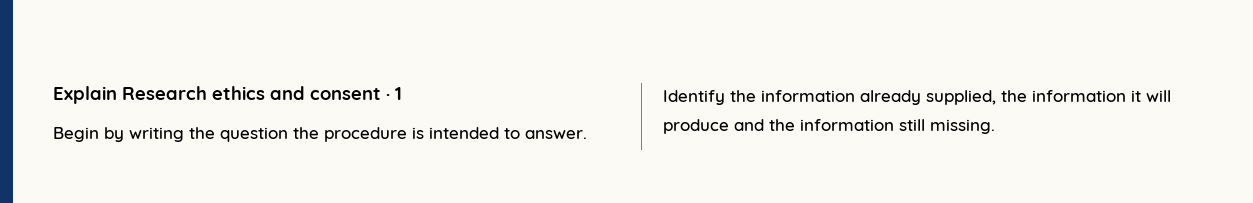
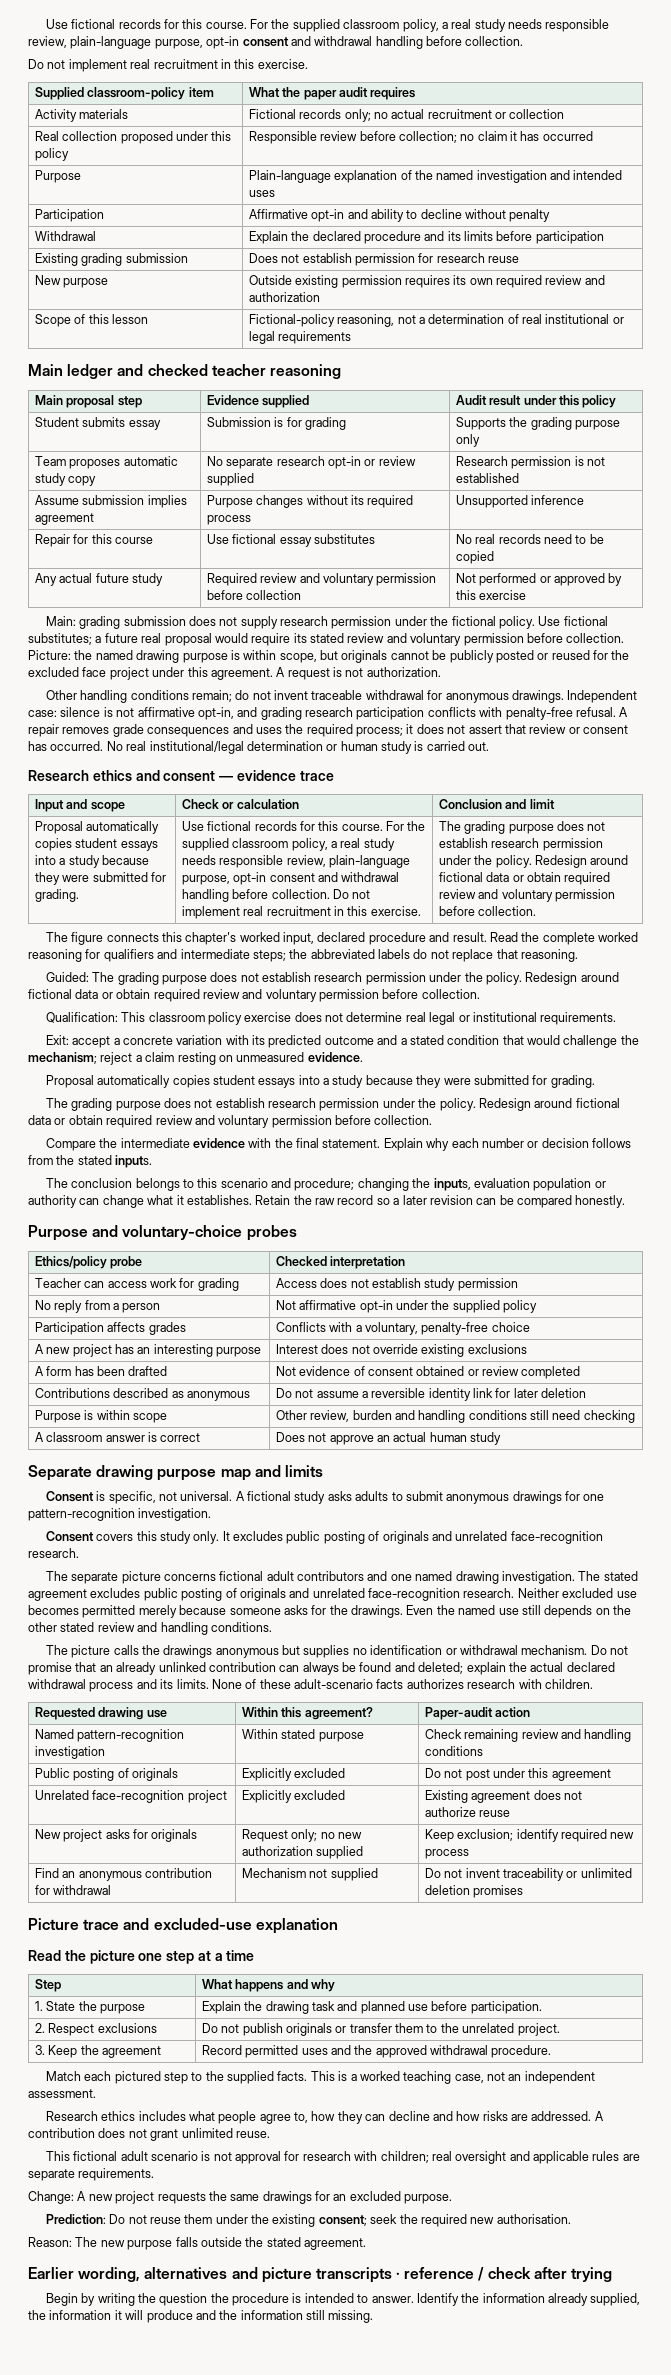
[53,86,402,104] Explain Research ethics and consent · 1 -> [45,19,610,32] [28,36,524,49] [28,59,308,72] [34,87,214,100] [248,87,416,100] [34,109,129,122] [248,109,565,122] [34,131,232,144] [34,148,69,161] [248,131,593,144] [34,170,81,183] [248,170,623,183] [248,190,275,197] [34,209,104,222] [248,209,551,222] [34,231,96,241] [248,231,604,244] [34,253,188,266] [248,253,520,266] [34,275,109,288] [248,275,605,288] [248,292,320,302] [34,314,148,327] [248,314,624,327] [248,331,352,344] [28,364,341,379] [34,395,142,408] [206,395,310,408] [455,395,617,408] [34,417,161,430] [206,417,346,430] [455,417,620,430] [455,434,480,447] [34,456,178,469] [34,473,97,486] [206,456,416,469] [206,473,254,486] [455,456,605,469] [455,473,519,483] [34,495,187,508] [34,513,94,525] [206,495,414,508] [206,515,251,525] [455,495,585,508] [34,534,153,547] [206,534,375,547] [455,534,604,544] [455,551,494,564] [34,573,163,586] [206,573,437,586] [206,590,302,600] [455,573,623,586] [455,590,527,600] [45,616,608,629] [28,633,625,646] [28,650,630,663] [28,667,441,680] [45,690,638,703] [28,707,629,720] [28,724,628,737] [28,741,490,754] [28,770,334,781] [34,799,125,812] [181,799,299,809] [438,799,555,810] [34,821,160,834] [34,838,158,851] [34,855,149,868] [34,872,166,885] [34,889,79,902] [181,821,426,831] [181,838,395,851] [181,855,410,868] [181,872,400,885] [181,889,371,902] [181,906,421,919] [438,821,606,834] [438,838,603,851] [438,855,629,868] [438,872,611,885] [438,889,615,902] [438,906,537,916] [45,932,639,945] [28,949,578,962] [45,972,619,985] [28,989,480,1002] [45,1012,617,1025] [45,1035,639,1048] [28,1052,363,1065] [45,1075,595,1088] [45,1098,620,1111] [28,1115,433,1128] [45,1138,632,1151] [28,1155,153,1168] [45,1178,606,1191] [28,1195,626,1208] [28,1225,297,1241] [34,1256,143,1269] [275,1256,406,1269] [34,1278,239,1291] [275,1278,518,1291] [34,1300,161,1313] [275,1300,538,1313] [34,1322,186,1335] [275,1322,530,1335] [34,1344,262,1357] [275,1344,527,1357] [34,1366,168,1376] [275,1366,581,1379] [34,1388,250,1401] [275,1388,587,1401] [34,1410,167,1423] [275,1410,635,1423] [34,1432,201,1442] [275,1432,502,1445] [28,1465,323,1481] [45,1491,605,1504] [28,1508,212,1521] [45,1531,603,1544] [28,1548,79,1558] [45,1571,638,1584] [28,1588,637,1601] [28,1605,631,1618] [28,1622,272,1635] [45,1645,629,1658] [28,1662,615,1675] [28,1679,593,1692] [34,1707,167,1720] [241,1707,373,1720] [424,1707,531,1720] [34,1729,185,1742] [34,1746,105,1759] [241,1729,364,1742] [424,1729,632,1742] [424,1746,483,1756] [34,1768,178,1781] [241,1768,346,1781] [424,1768,611,1781] [34,1790,227,1803] [241,1790,346,1803] [424,1790,582,1803] [424,1807,511,1817] [34,1829,198,1842] [241,1829,362,1842] [241,1846,364,1859] [424,1829,635,1842] [424,1849,469,1859] [34,1868,212,1881] [34,1885,112,1895] [241,1868,378,1881] [424,1868,632,1881] [424,1885,524,1898] [28,1918,338,1934] [28,1950,255,1964] [34,1979,61,1992] [201,1979,335,1992] [34,2001,145,2014] [201,2001,542,2014] [34,2023,157,2036] [201,2023,560,2036] [34,2045,161,2058] [201,2045,552,2058] [45,2071,595,2084] [28,2089,96,2098] [45,2111,604,2124] [28,2128,270,2141] [45,2151,640,2164] [28,2168,155,2181] [28,2191,453,2204] [45,2214,571,2227] [28,2237,366,2250] [28,2267,613,2283] Use fictional records for this course. For the supplied classroom policy, a real study needs responsible review, plain-language purpose, opt-in consent and withdrawal handling before collection. // Do not implement real recruitment in this exercise. // Supplied classroom-policy item | What the paper audit requires // Activity materials | Fictional records only; no actual recruitment or collection // Real collection proposed under this policy | Responsible review before collection; no claim it has occurred // Purpose | Plain-language explanation of the named investigation and intended uses // Participation | Affirmative opt-in and ability to decline without penalty // Withdrawal | Explain the declared procedure and its limits before participation // Existing grading submission | Does not establish permission for research reuse // New purpose | Outside existing permission requires its own required review and authorization // Scope of this lesson | Fictional-policy reasoning, not a determination of real institutional or legal requirements // Main ledger and checked teacher reasoning // Main proposal step | Evidence supplied | Audit result under this policy // Student submits essay | Submission is for grading | Supports the grading purpose only // Team proposes automatic study copy | No separate research opt-in or review supplied | Research permission is not established // Assume submission implies agreement | Purpose changes without its required process | Unsupported inference // Repair for this course | Use fictional essay substitutes | No real records need to be copied // Any actual future study | Required review and voluntary permission before collection | Not performed or approved by this exercise // Main: grading submission does not supply research permission under the fictional policy. Use fictional substitutes; a future real proposal would require its stated review and voluntary permission before collection. Picture: the named drawing purpose is within scope, but originals cannot be publicly posted or reused for the excluded face project under this agreement. A request is not authorization. // Other handling conditions remain; do not invent traceable withdrawal for anonymous drawings. Independent case: silence is not affirmative opt-in, and grading research participation conflicts with penalty-free refusal. A repair removes grade consequences and uses the required process; it does not assert that review or consent has occurred. No real institutional/legal determination or human study is carried out. // Research ethics and consent — evidence trace // Input and scope | Check or calculation | Conclusion and limit // Proposal automatically copies student essays into a study because they were submitted for grading. | Use fictional records for this course. For the supplied classroom policy, a real study needs responsible review, plain-language purpose, opt-in consent and withdrawal handling before collection. Do not implement real recruitment in this exercise. | The grading purpose does not establish research permission under the policy. Redesign around fictional data or obtain required review and voluntary permission before collection. // The figure connects this chapter's worked input, declared procedure and result. Read the complete worked reasoning for qualifiers and intermediate steps; the abbreviated labels do not replace that reasoning. // Guided: The grading purpose does not establish research permission under the policy. Redesign around fictional data or obtain required review and voluntary permission before collection. // Qualification: This classroom policy exercise does not determine real legal or institutional requirements. // Exit: accept a concrete variation with its predicted outcome and a stated condition that would challenge the mechanism; reject a claim resting on unmeasured evidence. // Proposal automatically copies student essays into a study because they were submitted for grading. // The grading purpose does not establish research permission under the policy. Redesign around fictional data or obtain required review and voluntary permission before collection. // Compare the intermediate evidence with the final statement. Explain why each number or decision follows from the stated inputs. // The conclusion belongs to this scenario and procedure; changing the inputs, evaluation population or authority can change what it establishes. Retain the raw record so a later revision can be compared honestly. // Purpose and voluntary-choice probes // Ethics/policy probe | Checked interpretation // Teacher can access work for grading | Access does not establish study permission // No reply from a person | Not affirmative opt-in under the supplied policy // Participation affects grades | Conflicts with a voluntary, penalty-free choice // A new project has an interesting purpose | Interest does not override existing exclusions // A form has been drafted | Not evidence of consent obtained or review completed // Contributions described as anonymous | Do not assume a reversible identity link for later deletion // Purpose is within scope | Other review, burden and handling conditions still need checking // A classroom answer is correct | Does not approve an actual human study // Separate drawing purpose map and limits // Consent is specific, not universal. A fictional study asks adults to submit anonymous drawings for one pattern-recognition investigation. // Consent covers this study only. It excludes public posting of originals and unrelated face-recognition research. // The separate picture concerns fictional adult contributors and one named drawing investigation. The stated agreement excludes public posting of originals and unrelated face-recognition research. Neither excluded use becomes permitted merely because someone asks for the drawings. Even the named use still depends on the other stated review and handling conditions. // The picture calls the drawings anonymous but supplies no identification or withdrawal mechanism. Do not promise that an already unlinked contribution can always be found and deleted; explain the actual declared withdrawal process and its limits. None of these adult-scenario facts authorizes research with children. // Requested drawing use | Within this agreement? | Paper-audit action // Named pattern-recognition investigation | Within stated purpose | Check remaining review and handling conditions // Public posting of originals | Explicitly excluded | Do not post under this agreement // Unrelated face-recognition project | Explicitly excluded | Existing agreement does not authorize reuse // New project asks for originals | Request only; no new authorization supplied | Keep exclusion; identify required new process // Find an anonymous contribution for withdrawal | Mechanism not supplied | Do not invent traceability or unlimited deletion promises // Picture trace and excluded-use explanation // Read the picture one step at a time // Step | What happens and why // 1. State the purpose | Explain the drawing task and planned use before participation. // 2. Respect exclusions | Do not publish originals or transfer them to the unrelated project. // 3. Keep the agreement | Record permitted uses and the approved withdrawal procedure. // Match each pictured step to the supplied facts. This is a worked teaching case, not an independent assessment. // Research ethics includes what people agree to, how they can decline and how risks are addressed. A contribution does not grant unlimited reuse. // This fictional adult scenario is not approval for research with children; real oversight and applicable rules are separate requirements. // Change: A new project requests the same drawings for an excluded purpose. // Prediction: Do not reuse them under the existing consent; seek the required new authorisation. // Reason: The new purpose falls outside the stated agreement. // Earlier wording, alternatives and picture transcripts · reference / check after trying

